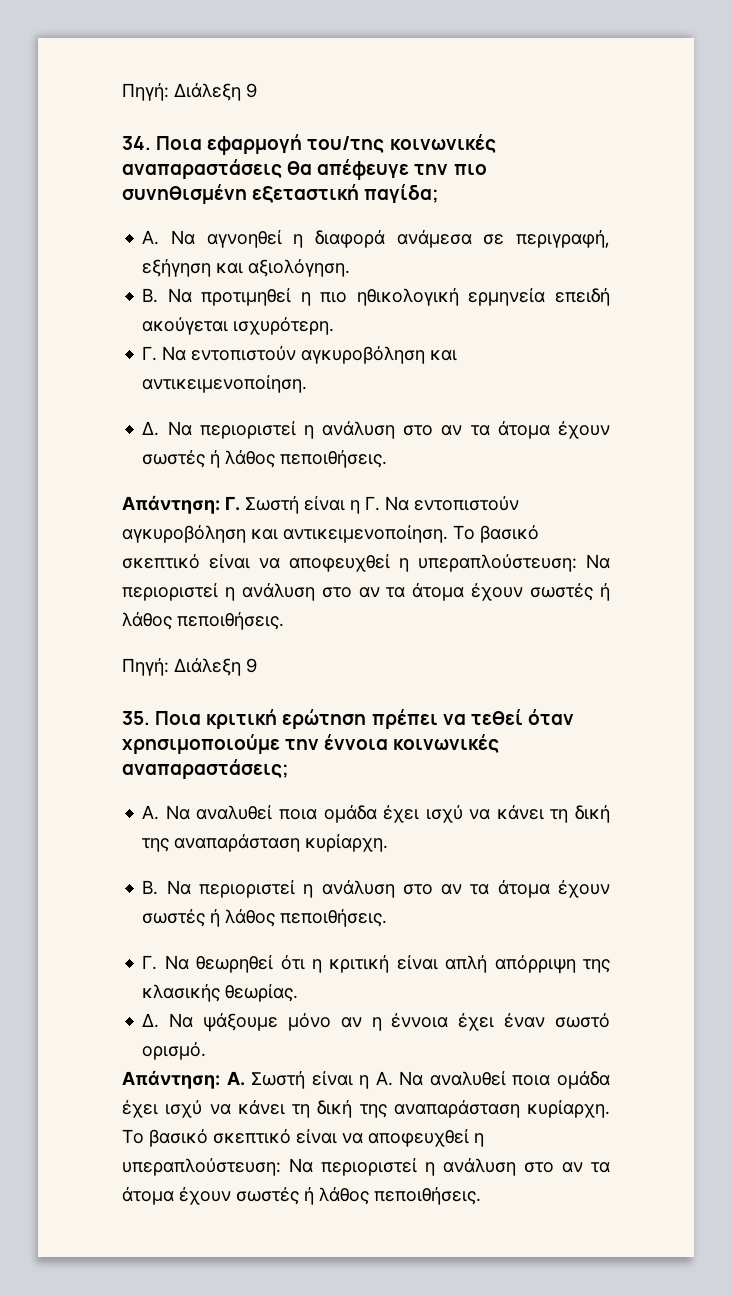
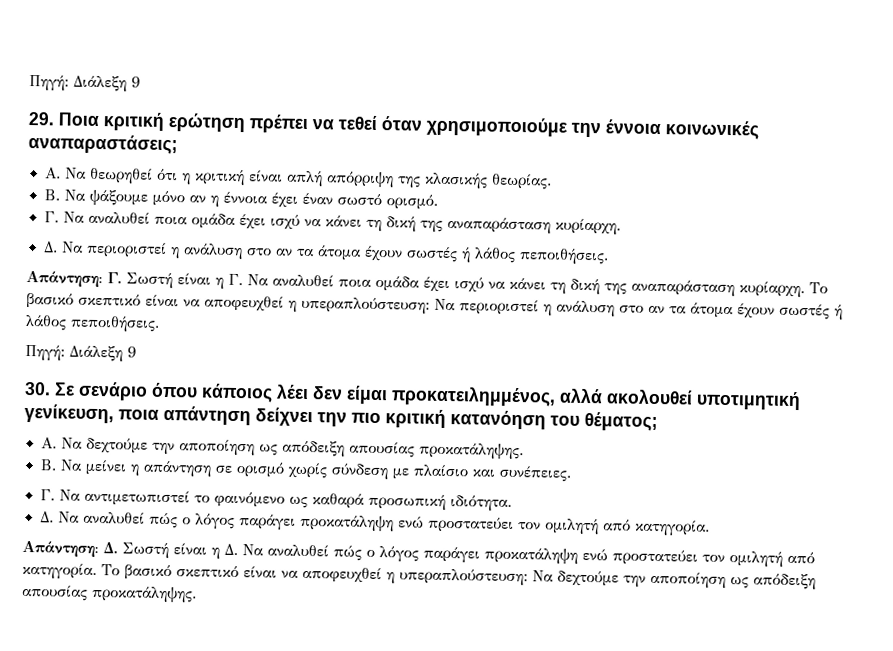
[122,83,257,101] [122,134,496,155] [122,159,487,180] [122,184,440,204] [142,230,610,248] [142,259,351,277] [142,288,610,306] [142,317,335,335] [142,346,458,364] [142,375,308,393] Πηγή: Διάλεξη 9 // 34. Ποια εφαρμογή του/της κοινωνικές αναπαραστάσεις θα απέφευγε την πιο συνηθισμένη εξεταστική παγίδα; // Α. Να αγνοηθεί η διαφορά ανάμεσα σε περιγραφή, εξήγηση και αξιολόγηση. // Β. Να προτιμηθεί η πιο ηθικολογική ερμηνεία επειδή ακούγεται ισχυρότερη. // Γ. Να εντοπιστούν αγκυροβόληση και αντικειμενοποίηση. -> [29,75,141,92] [28,112,759,140] [28,134,178,155] [44,167,552,190] [43,189,438,209] [43,211,621,235] Πηγή: Διάλεξη 9 // 29. Ποια κριτική ερώτηση πρέπει να τεθεί όταν χρησιμοποιούμε την έννοια κοινωνικές αναπαραστάσεις; // Α. Να θεωρηθεί ότι η κριτική είναι απλή απόρριψη της κλασικής θεωρίας. // Β. Να ψάξουμε μόνο αν η έννοια έχει έναν σωστό ορισμό. // Γ. Να αναλυθεί ποια ομάδα έχει ισχύ να κάνει τη δική της αναπαράσταση κυρίαρχη.
[414,496,519,511] [122,525,539,543] [122,554,610,572] [122,583,611,601] [122,612,284,630] [122,658,257,676] [122,709,574,729] [122,734,500,754] [122,759,289,779] [142,805,610,823] [142,834,389,852] [142,880,610,898] [142,909,388,927] [142,955,610,974] [142,984,299,1002] [142,1013,611,1032] [142,1042,207,1060] [122,1070,424,1089] εντοπιστούν αγκυροβόληση και αντικειμενοποίηση. Το βασικό σκεπτικό είναι να αποφευχθεί η υπεραπλούστευση: Να περιοριστεί η ανάλυση στο αν τα άτομα έχουν σωστές ή λάθος πεποιθήσεις. // Πηγή: Διάλεξη 9 // 35. Ποια κριτική ερώτηση πρέπει να τεθεί όταν χρησιμοποιούμε την έννοια κοινωνικές αναπαραστάσεις; // Α. Να αναλυθεί ποια ομάδα έχει ισχύ να κάνει τη δική της αναπαράσταση κυρίαρχη. // Β. Να περιοριστεί η ανάλυση στο αν τα άτομα έχουν σωστές ή λάθος πεποιθήσεις. // Γ. Να θεωρηθεί ότι η κριτική είναι απλή απόρριψη της κλασικής θεωρίας. // Δ. Να ψάξουμε μόνο αν η έννοια έχει έναν σωστό ορισμό. // Απάντηση: Α. Σωστή είναι η Α. Να -> (269, 280) none
(481, 1196) none -> [25,344,137,362] [24,381,801,411] [24,403,658,432] [40,437,524,460] [39,459,571,482] [39,489,512,511] [39,511,710,536] [22,540,815,567] [22,562,816,590] [22,584,197,603] // Πηγή: Διάλεξη 9 // 30. Σε σενάριο όπου κάποιος λέει δεν είμαι προκατειλημμένος, αλλά ακολουθεί υποτιμητική γενίκευση, ποια απάντηση δείχνει την πιο κριτική κατανόηση του θέματος; // Α. Να δεχτούμε την αποποίηση ως απόδειξη απουσίας προκατάληψης. // Β. Να μείνει η απάντηση σε ορισμό χωρίς σύνδεση με πλαίσιο και συνέπειες. // Γ. Να αντιμετωπιστεί το φαινόμενο ως καθαρά προσωπική ιδιότητα. // Δ. Να αναλυθεί πώς ο λόγος παράγει προκατάληψη ενώ προστατεύει τον ομιλητή από κατηγορία. // Απάντηση: Δ. Σωστή είναι η Δ. Να αναλυθεί πώς ο λόγος παράγει προκατάληψη ενώ προστατεύει τον ομιλητή από κατηγορία. Το βασικό σκεπτικό είναι να αποφευχθεί η υπεραπλούστευση: Να δεχτούμε την αποποίηση ως απόδειξη απουσίας προκατάληψης.

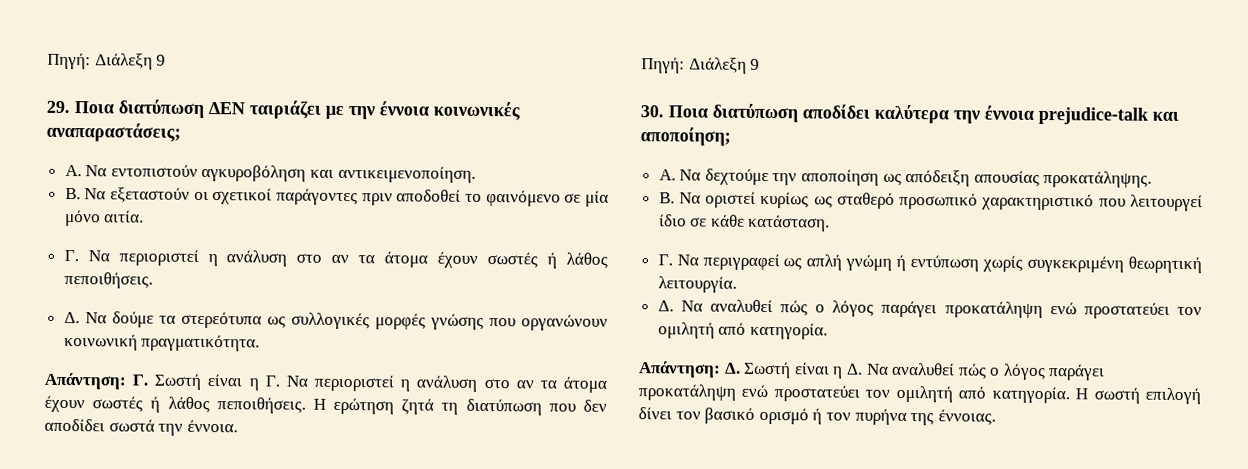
[103,112,568,137] κριτική ερώτηση πρέπει να τεθεί όταν χρησιμοποιούμε -> [118,99,344,119] διατύπωση ΔΕΝ ταιριάζει με
[89,167,552,190] [43,189,438,209] [43,211,621,235] [43,241,58,253] θεωρηθεί ότι η κριτική είναι απλή απόρριψη της κλασικής θεωρίας. // Β. Να ψάξουμε μόνο αν η έννοια έχει έναν σωστό ορισμό. // Γ. Να αναλυθεί ποια ομάδα έχει ισχύ να κάνει τη δική της αναπαράσταση κυρίαρχη. // Δ. -> [110,164,476,183] [64,187,609,207] [64,209,145,227] [63,249,79,262] εντοπιστούν αγκυροβόληση και αντικειμενοποίηση. // Β. Να εξεταστούν οι σχετικοί παράγοντες πριν αποδοθεί το φαινόμενο σε μία μόνο αιτία. // Γ.
(609, 256) none -> [63,311,608,331] [63,333,261,352] // Δ. Να δούμε τα στερεότυπα ως συλλογικές μορφές γνώσης που οργανώνουν κοινωνική πραγματικότητα.
[272,274,828,298] [26,292,456,314] αναλυθεί ποια ομάδα έχει ισχύ να κάνει τη δική της αναπαράσταση κυρίαρχη. Το βασικό σκεπτικό είναι να αποφευχθεί η υπεραπλούστευση: Να -> (308, 381) none
[25,344,137,362] [24,381,801,411] [24,403,658,432] // Πηγή: Διάλεξη 9 // 30. Σε σενάριο όπου κάποιος λέει δεν είμαι προκατειλημμένος, αλλά ακολουθεί υποτιμητική γενίκευση, ποια απάντηση δείχνει την πιο κριτική κατανόηση του θέματος; -> [312,397,607,416] [44,418,238,436] [641,57,761,74] [640,103,1179,125] [640,127,731,146] Η ερώτηση ζητά τη διατύπωση που δεν αποδίδει σωστά την έννοια. // Πηγή: Διάλεξη 9 // 30. Ποια διατύπωση αποδίδει καλύτερα την έννοια prejudice-talk και αποποίηση;
[84,459,571,482] [39,489,512,511] μείνει η απάντηση σε ορισμό χωρίς σύνδεση με πλαίσιο και συνέπειες. // Γ. Να αντιμετωπιστεί το φαινόμενο ως καθαρά προσωπική ιδιότητα. -> [705,191,1203,212] [658,214,831,232] [657,253,1202,274] [657,276,737,293] οριστεί κυρίως ως σταθερό προσωπικό χαρακτηριστικό που λειτουργεί ίδιο σε κάθε κατάσταση. // Γ. Να περιγραφεί ως απλή γνώμη ή εντύπωση χωρίς συγκεκριμένη θεωρητική λειτουργία.
[101,564,816,590] [22,584,197,603] Το βασικό σκεπτικό είναι να αποφευχθεί η υπεραπλούστευση: Να δεχτούμε την αποποίηση ως απόδειξη απουσίας προκατάληψης. -> [1075,387,1201,405] [638,407,996,426] Η σωστή επιλογή δίνει τον βασικό ορισμό ή τον πυρήνα της έννοιας.

